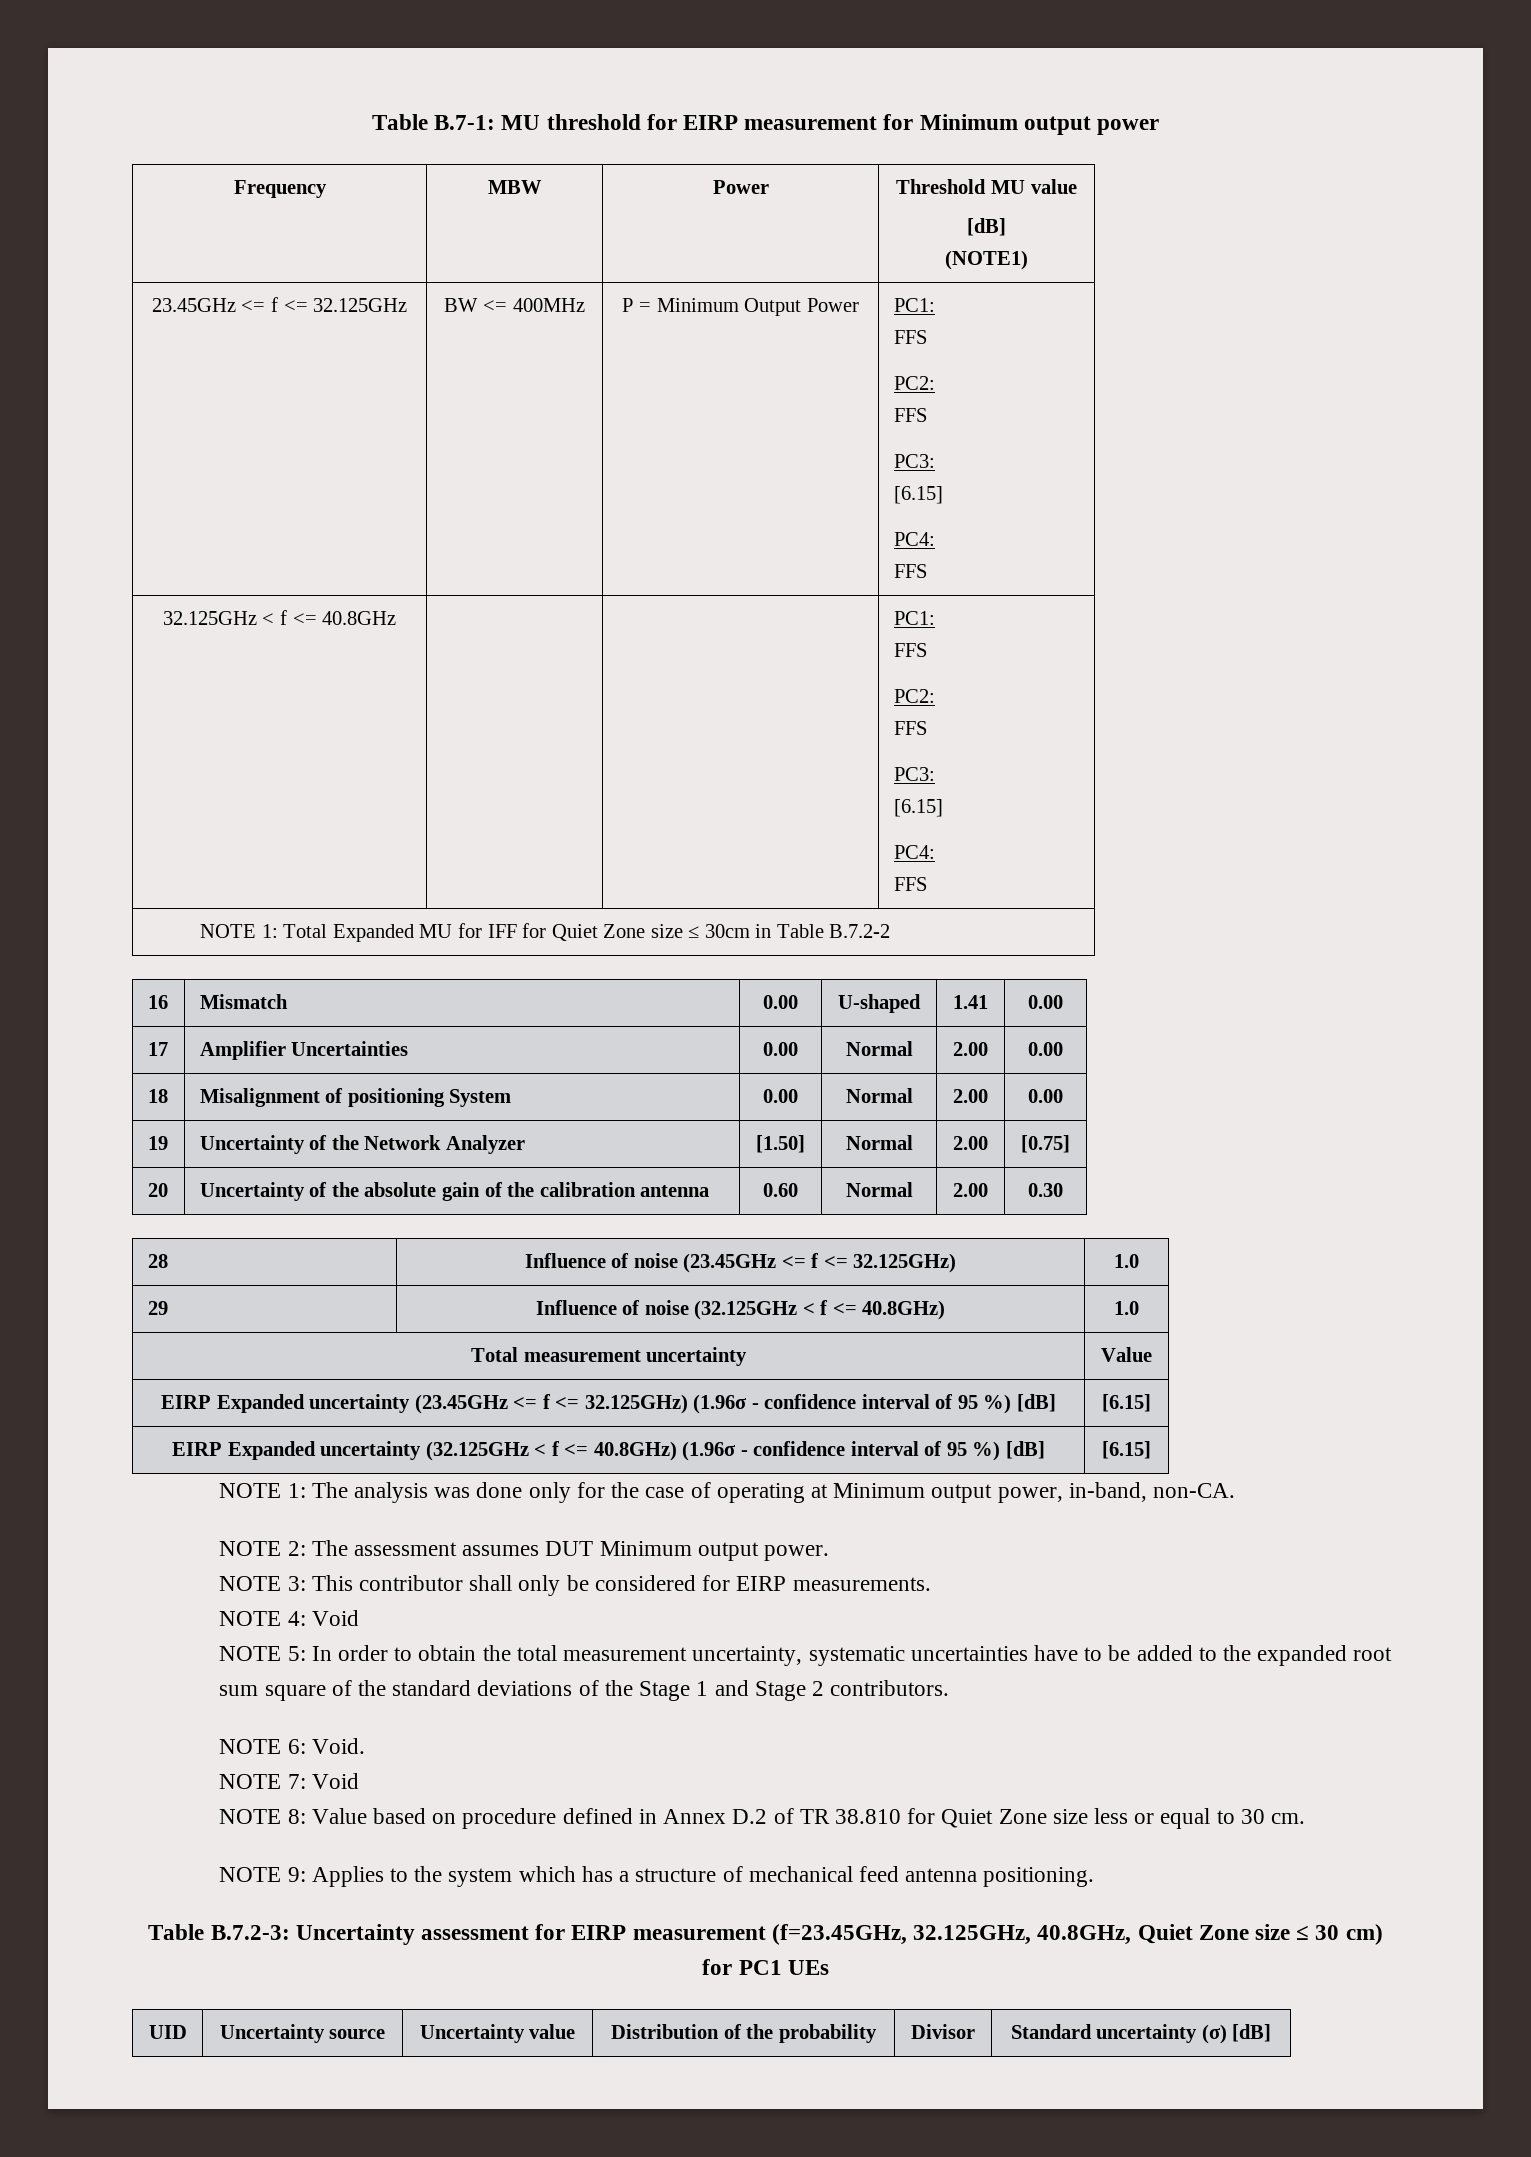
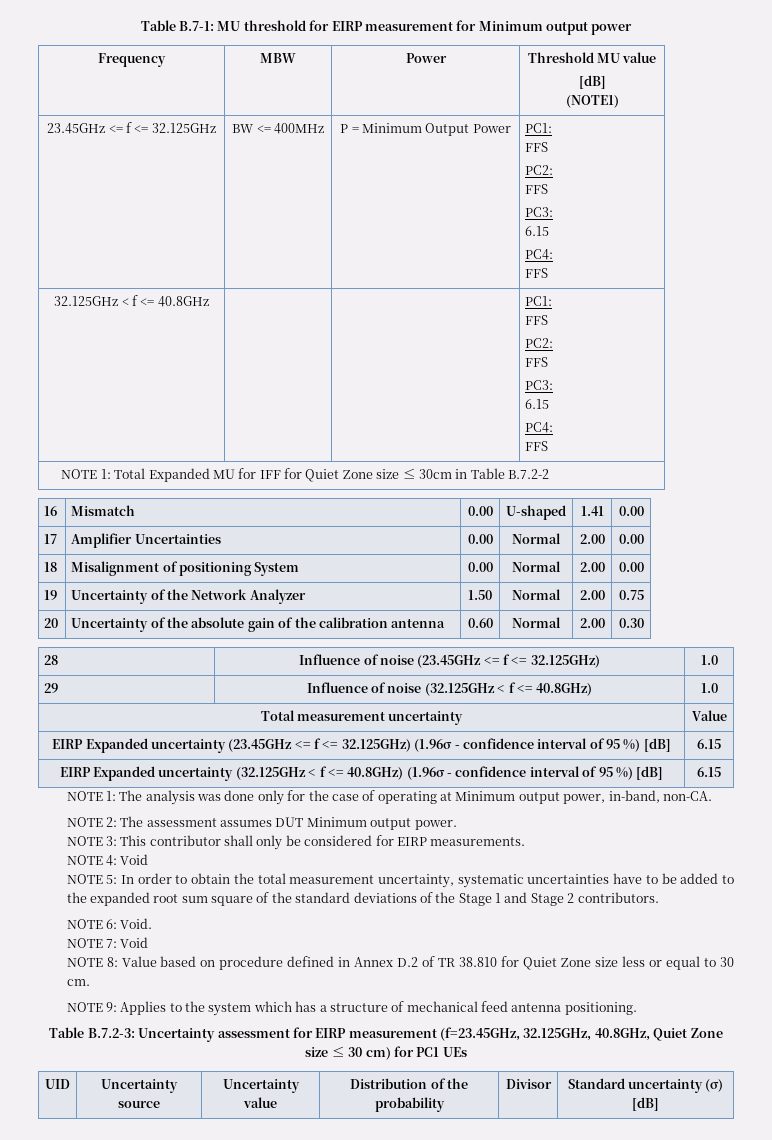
[893,486,943,504] [6.15] -> [525,226,550,236] 6.15
[893,799,943,817] [6.15] -> [525,399,550,409] 6.15
[756,1135,805,1153] [845,1135,913,1150] [953,1136,988,1150] [1021,1135,1070,1153] [1.50] | Normal | 2.00 | [0.75] -> [468,590,492,600] [512,589,561,600] [579,590,605,600] [618,590,644,600] 1.50 | Normal | 2.00 | 0.75
[1102,1394,1151,1412] [6.15] -> [697,739,721,749] 6.15
[1102,1441,1151,1459] [6.15] -> [697,767,721,777] 6.15

